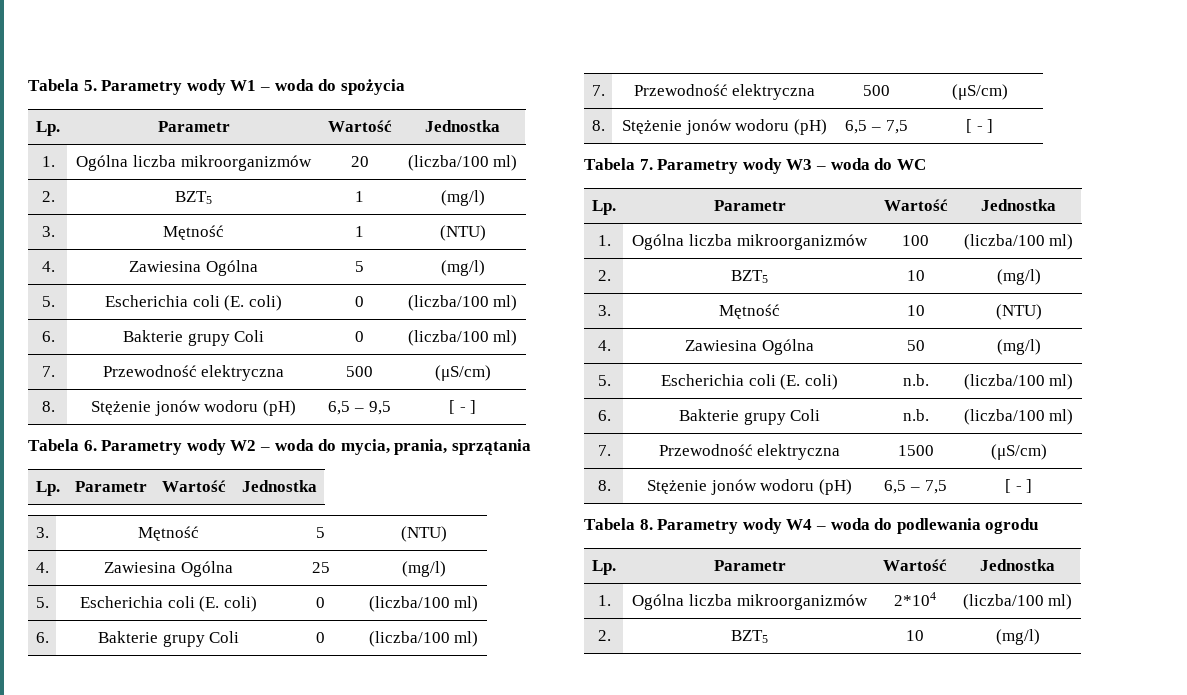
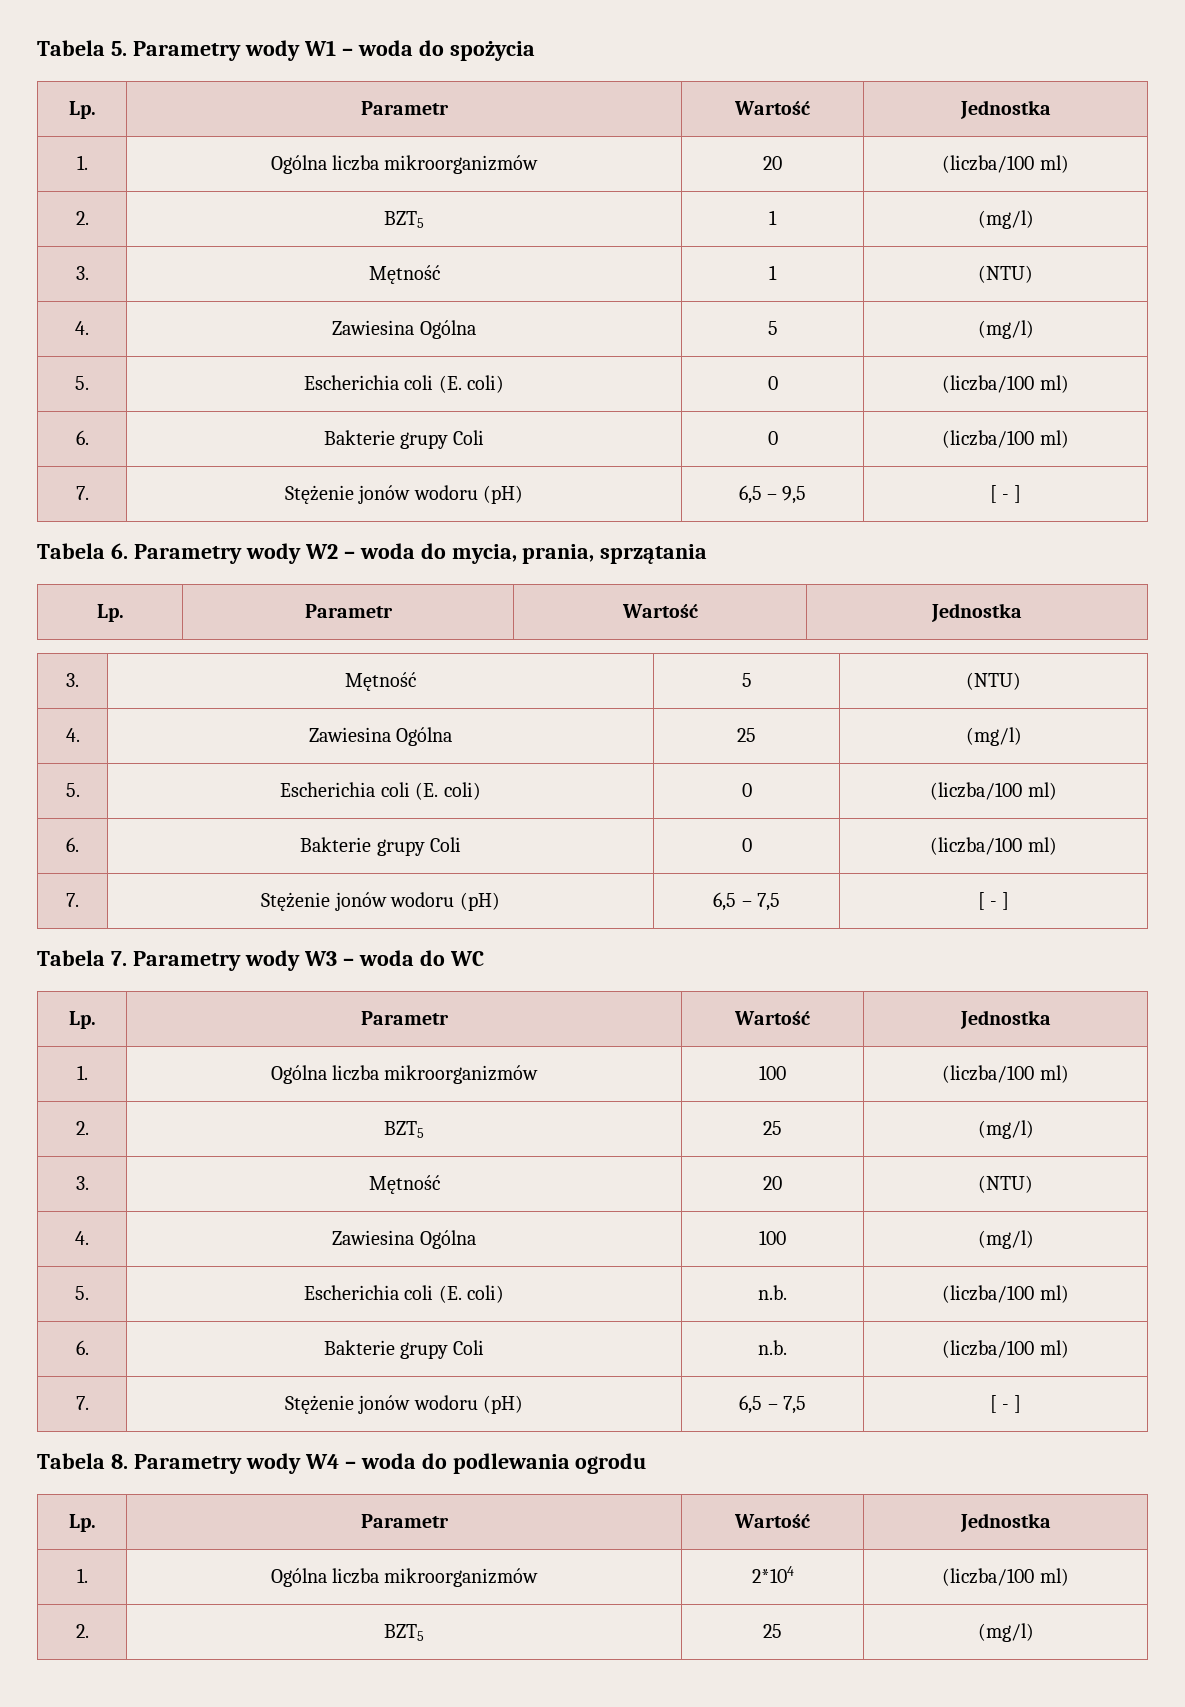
[102,365,285,381] [346,366,373,377] [434,365,491,381] [41,401,55,412] | Przewodność elektryczna | 500 | (μS/cm) // 8. -> (89, 493) none
[633,84,816,100] [863,85,890,96] [951,84,1008,100] [592,120,605,131] | Przewodność elektryczna | 500 | (μS/cm) // 8. -> (79, 900) none
[906,270,925,281] [996,269,1041,285] [597,305,611,316] [719,304,780,319] [906,305,925,316] [995,304,1042,320] [597,340,611,351] [685,339,814,355] [906,340,925,351] 10 | (mg/l) // 3. | Mętność | 10 | (NTU) // 4. | Zawiesina Ogólna | 50 -> [763,1121,782,1135] [977,1120,1034,1139] [75,1176,89,1190] [368,1175,440,1194] [763,1176,782,1190] [978,1175,1033,1193] [75,1231,89,1245] [332,1230,476,1249] [759,1230,786,1245] 25 | (mg/l) // 3. | Mętność | 20 | (NTU) // 4. | Zawiesina Ogólna | 100
[658,444,841,460] [897,445,934,456] [990,444,1047,460] [597,480,611,491] | Przewodność elektryczna | 1500 | (μS/cm) // 8. -> (89, 1403) none
[906,630,924,641] 10 -> [763,1624,782,1638] 25

